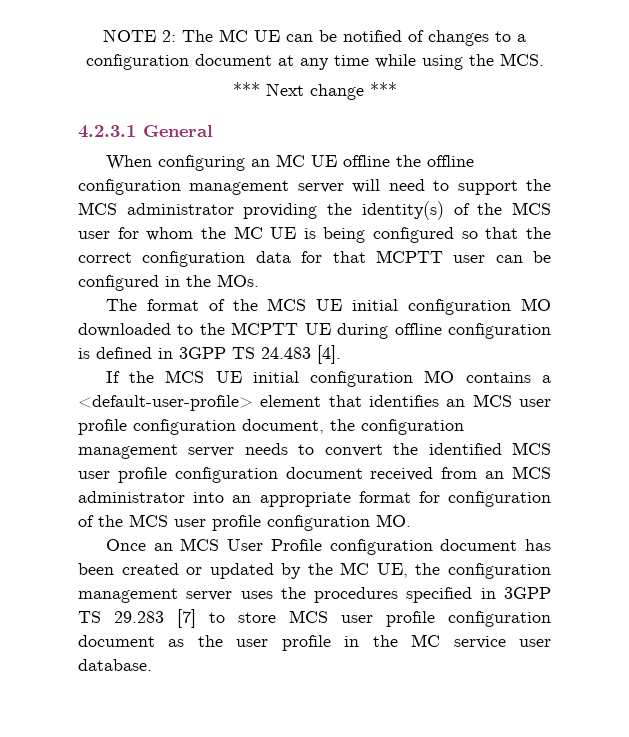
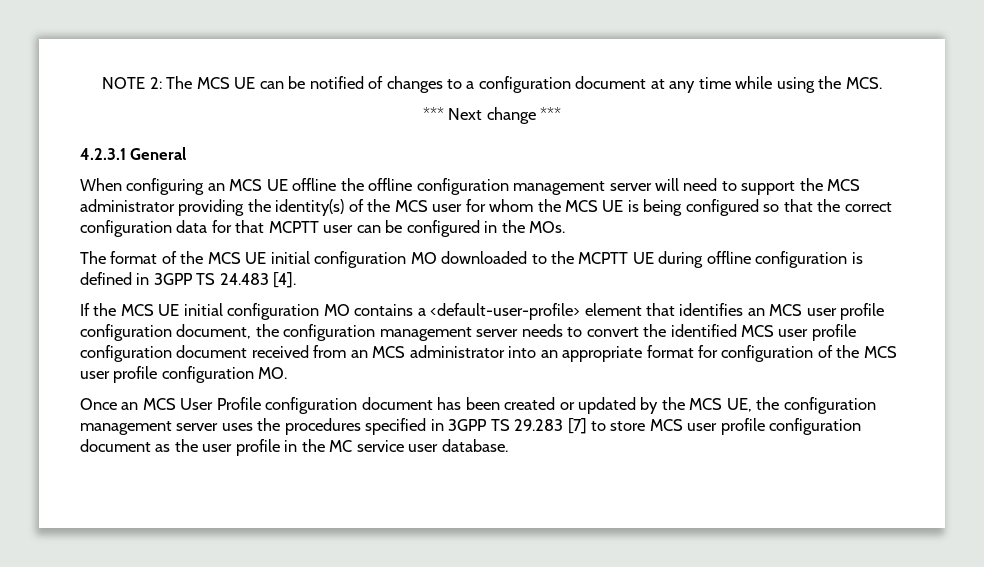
[219,29,248,42] MC -> [196,77,230,89] MCS
[275,154,305,167] MC -> [229,179,263,191] MCS
[233,226,263,239] MC -> [565,200,599,212] MCS
[340,562,370,575] MC -> [689,398,723,410] MCS

